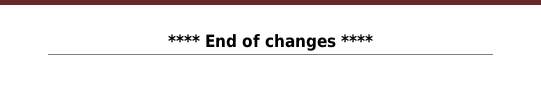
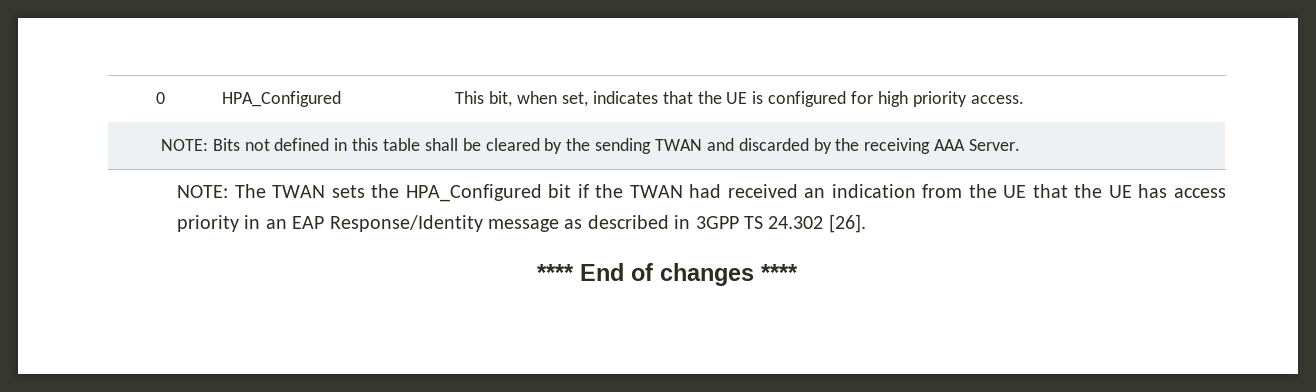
(168, 40) none -> [155,92,165,104] [222,91,342,107] [455,91,1024,107] [160,138,1020,154] [177,184,1227,202] [177,214,866,233] 0 | HPA_Configured | This bit, when set, indicates that the UE is configured for high priority access. // NOTE: Bits not defined in this table shall be cleared by the sending TWAN and discarded by the receiving AAA Server. // NOTE: The TWAN sets the HPA_Configured bit if the TWAN had received an indication from the UE that the UE has access priority in an EAP Response/Identity message as described in 3GPP TS 24.302 [26]. //

